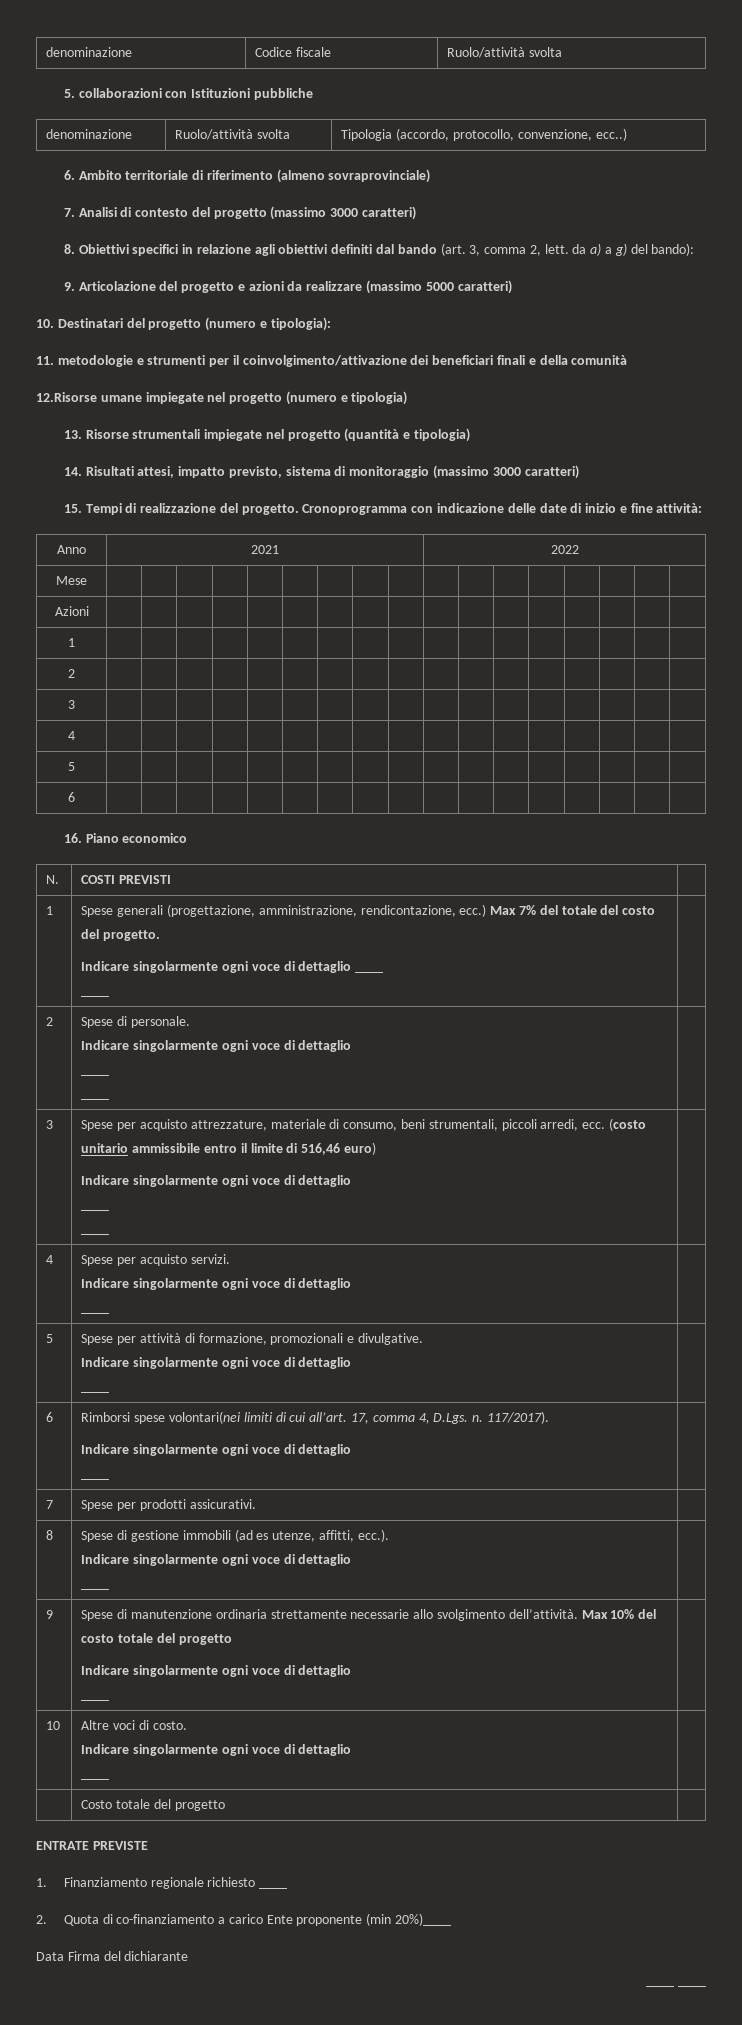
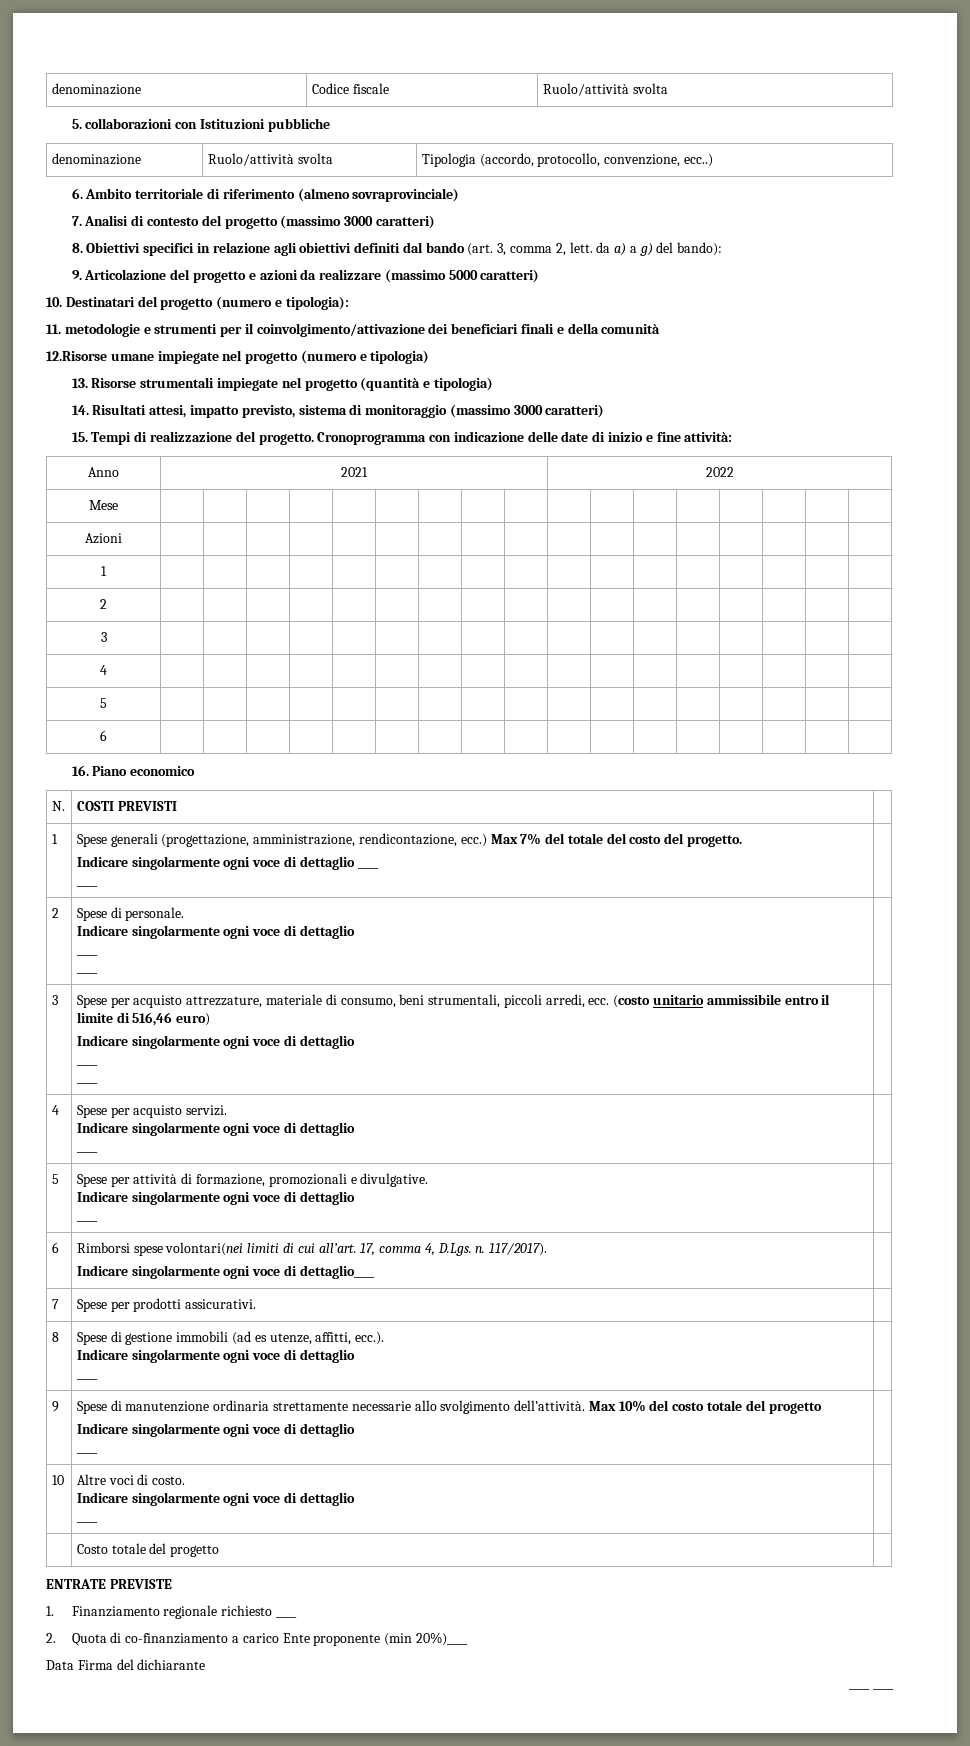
[298,1444,352,1456] [81,1478,110,1480] dettaglio // ____ -> [299,1265,375,1279] dettaglio____

